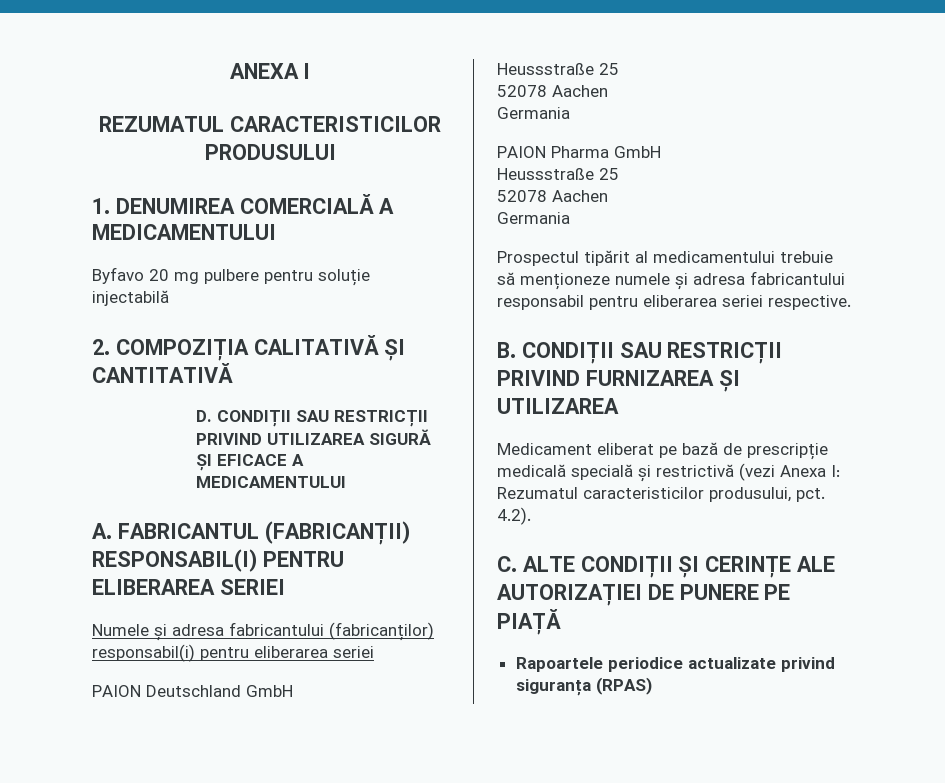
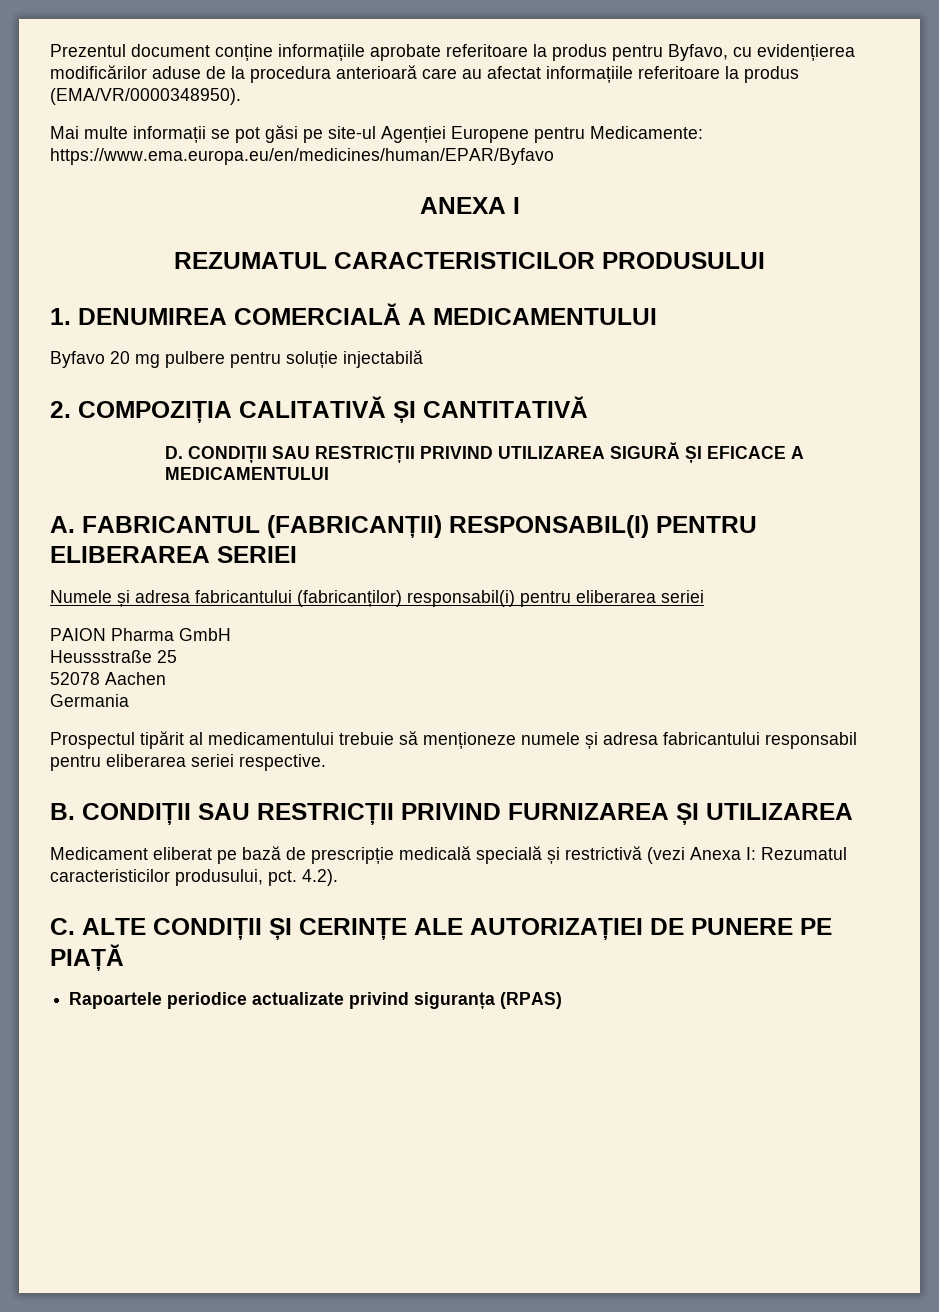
(229, 71) none -> [50,44,855,61] [50,65,799,83] [50,88,241,105] [50,125,703,143] [50,148,554,165] Prezentul document conține informațiile aprobate referitoare la produs pentru Byfavo, cu evidențierea modificărilor aduse de la procedura anterioară care au afectat informațiile referitoare la produs (EMA/VR/0000348950). // Mai multe informații se pot găsi pe site-ul Agenției Europene pentru Medicamente: https://www.ema.europa.eu/en/medicines/human/EPAR/Byfavo //
[92,685,293,697] [497,63,619,75] [497,85,608,97] [497,107,570,119] // PAION Deutschland GmbH // Heussstraße 25 // 52078 Aachen // Germania -> (704, 596) none

